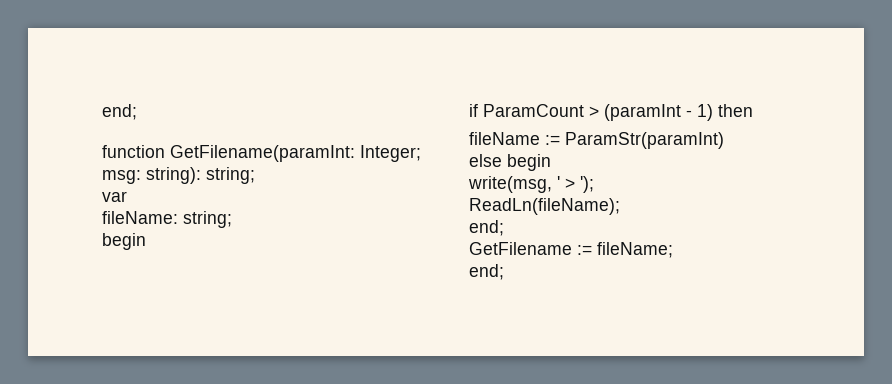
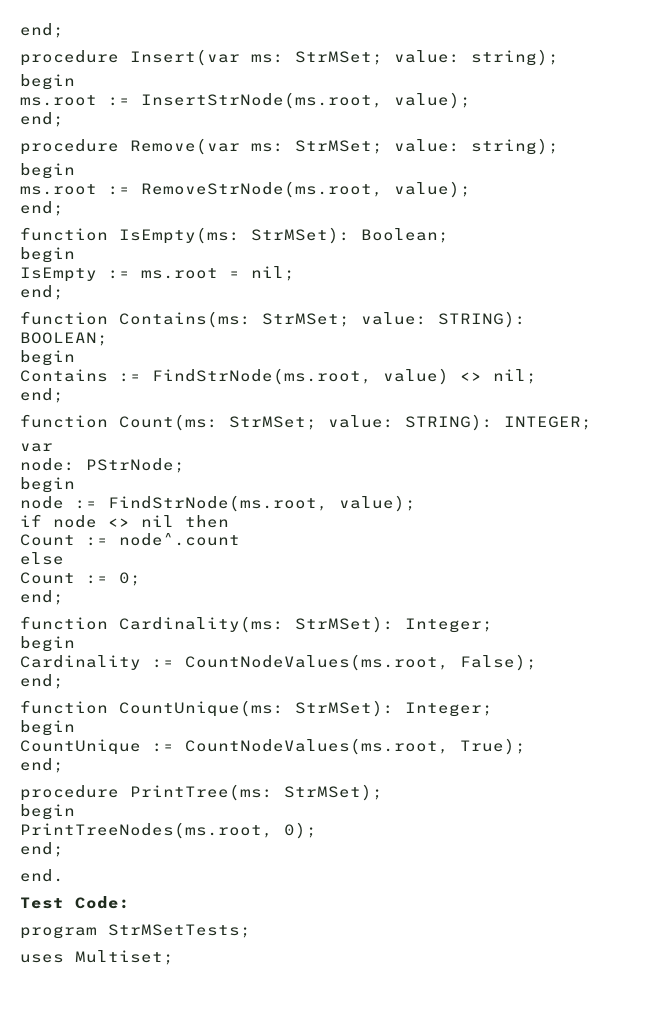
[102,104,137,120] [102,145,421,162] [102,167,255,184] end; // function GetFilename(paramInt: Integer; msg: string): string; -> [20,23,64,38] [20,49,559,66] [20,74,75,90] [20,92,471,109] [20,112,64,127] [20,138,559,155] [20,163,75,179] [20,181,471,198] [20,201,64,216] [20,227,449,244] [20,247,75,263] [20,266,295,282] [20,285,64,300] [20,311,526,328] [20,332,108,346] [20,350,75,366] [20,368,537,385] [20,388,64,403] [20,414,592,431] end; // procedure Insert(var ms: StrMSet; value: string); // begin // ms.root := InsertStrNode(ms.root, value); // end; // procedure Remove(var ms: StrMSet; value: string); // begin // ms.root := RemoveStrNode(ms.root, value); // end; // function IsEmpty(ms: StrMSet): Boolean; // begin // IsEmpty := ms.root = nil; // end; // function Contains(ms: StrMSet; value: STRING): BOOLEAN; // begin // Contains := FindStrNode(ms.root, value) <> nil; // end; // function Count(ms: StrMSet; value: STRING): INTEGER;
[102,211,232,228] [102,233,146,250] [469,104,753,121] [469,132,724,149] [469,154,551,171] [468,176,594,193] [469,198,620,215] [469,220,504,236] [469,242,673,258] [469,264,504,280] fileName: string; // begin // if ParamCount > (paramInt - 1) then // fileName := ParamStr(paramInt) // else begin // write(msg, ' > '); // ReadLn(fileName); // end; // GetFilename := fileName; // end; -> [20,458,185,473] [20,477,75,493] [20,495,416,512] [20,514,229,528] [20,533,240,546] [20,552,64,565] [20,572,141,586] [20,590,64,605] [20,616,493,633] [20,636,75,652] [20,654,537,671] [20,674,64,689] [20,700,493,717] [20,720,75,736] [20,738,526,755] [20,758,64,773] [20,784,383,801] [20,804,75,820] [20,822,317,839] [20,842,64,857] [20,869,64,882] [20,896,130,909] [20,924,251,939] [20,950,174,965] node: PStrNode; // begin // node := FindStrNode(ms.root, value); // if node <> nil then // Count := node^.count // else // Count := 0; // end; // function Cardinality(ms: StrMSet): Integer; // begin // Cardinality := CountNodeValues(ms.root, False); // end; // function CountUnique(ms: StrMSet): Integer; // begin // CountUnique := CountNodeValues(ms.root, True); // end; // procedure PrintTree(ms: StrMSet); // begin // PrintTreeNodes(ms.root, 0); // end; // end. // Test Code: // program StrMSetTests; // uses Multiset;

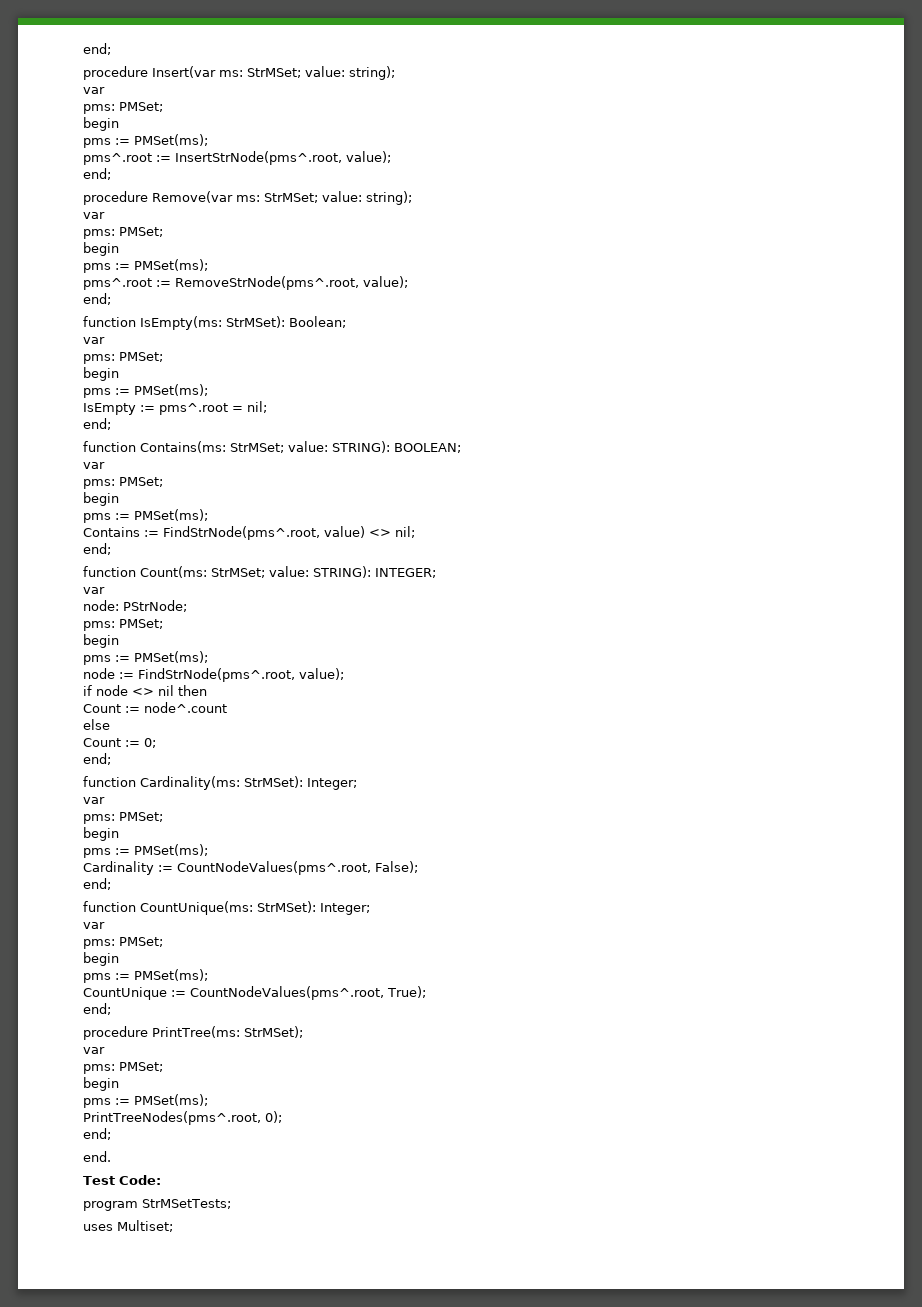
[20,74,75,90] [20,92,383,109] begin // ms.root := InsertStrNode(ms.root, -> [83,87,105,94] [83,102,163,114] [83,117,119,131] [83,134,208,148] [83,151,342,165] var // pms: PMSet; // begin // pms := PMSet(ms); // pms^.root := InsertStrNode(pms^.root,
[20,163,75,179] [20,181,383,198] begin // ms.root := RemoveStrNode(ms.root, -> [83,212,105,219] [83,227,163,239] [83,242,119,256] [83,259,208,273] [83,276,359,290] var // pms: PMSet; // begin // pms := PMSet(ms); // pms^.root := RemoveStrNode(pms^.root,
[20,247,75,263] begin -> [83,337,105,344] [83,352,163,364] [83,367,119,381] [83,384,208,398] var // pms: PMSet; // begin // pms := PMSet(ms);
[141,268,218,279] ms.root -> [159,403,228,415] pms^.root
[20,350,75,366] begin -> [83,462,105,469] [83,477,163,489] [83,492,119,506] [83,509,208,523] var // pms: PMSet; // begin // pms := PMSet(ms);
[152,368,372,385] FindStrNode(ms.root, -> [163,526,320,540] FindStrNode(pms^.root,
[20,477,75,493] // begin -> [83,619,163,631] [83,634,119,648] [83,651,208,665] // pms: PMSet; // begin // pms := PMSet(ms);
[108,495,328,512] FindStrNode(ms.root, -> [138,668,295,682] FindStrNode(pms^.root,
[20,636,75,652] begin -> [83,797,105,804] [83,812,163,824] [83,827,119,841] [83,844,208,858] var // pms: PMSet; // begin // pms := PMSet(ms);
[185,654,449,671] CountNodeValues(ms.root, -> [177,861,371,875] CountNodeValues(pms^.root,
[20,720,75,736] begin -> [83,922,105,929] [83,937,163,949] [83,952,119,966] [83,969,208,983] var // pms: PMSet; // begin // pms := PMSet(ms);
[185,738,449,755] CountNodeValues(ms.root, -> [190,986,384,1000] CountNodeValues(pms^.root,
[20,804,75,820] [20,822,273,839] begin // PrintTreeNodes(ms.root, -> [83,1047,105,1054] [83,1062,163,1074] [83,1077,119,1091] [83,1094,208,1108] [83,1111,261,1125] var // pms: PMSet; // begin // pms := PMSet(ms); // PrintTreeNodes(pms^.root,

